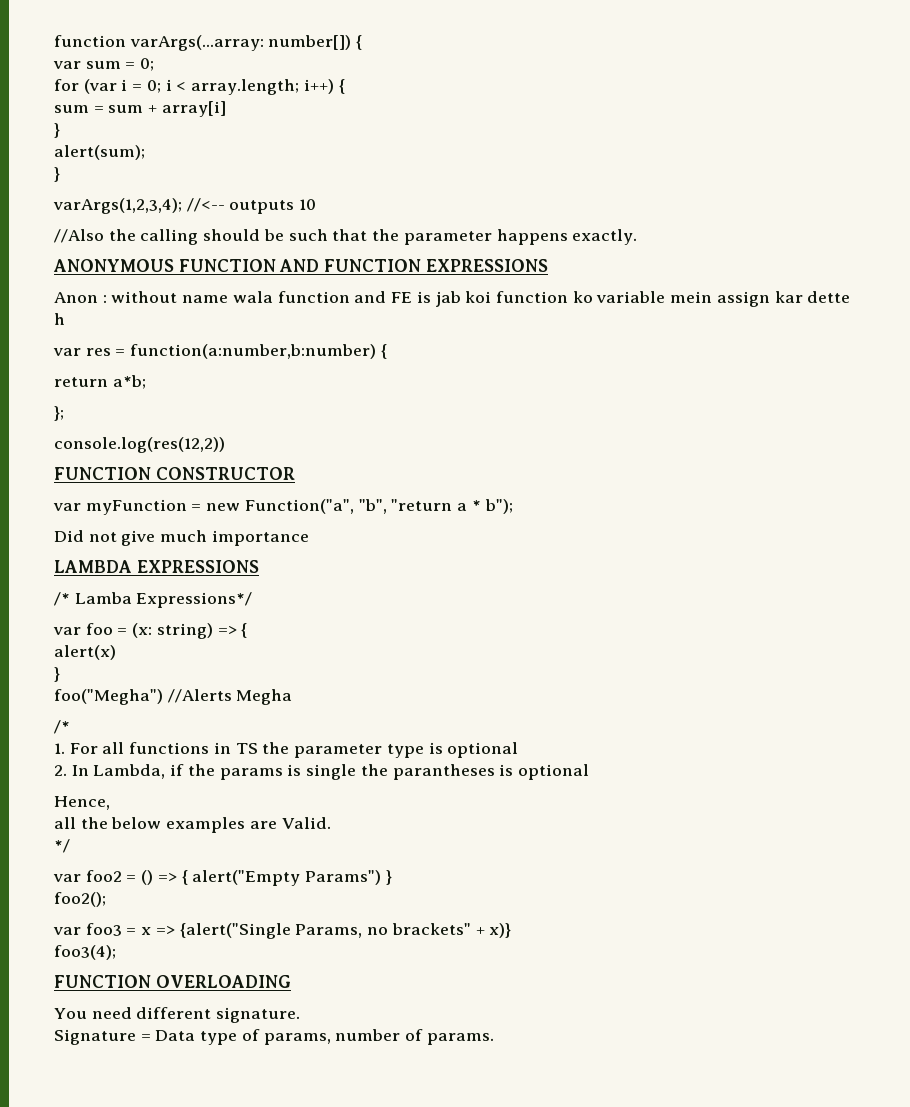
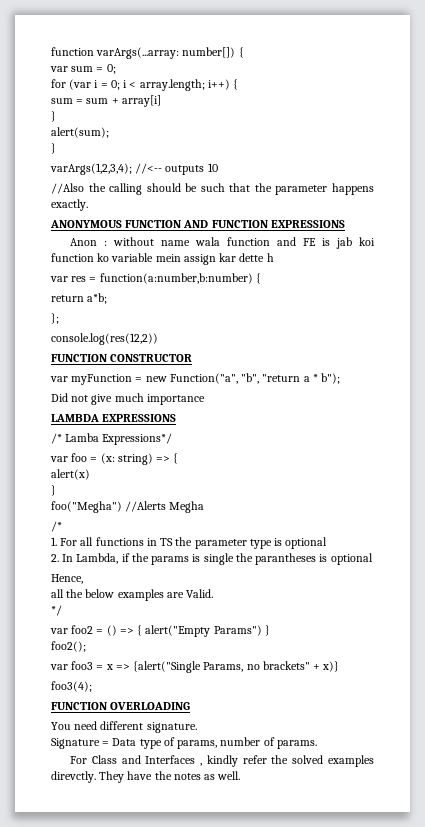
(494, 1039) none -> [70,755,374,767] [51,771,241,783] // For Class and Interfaces , kindly refer the solved examples direvctly. They have the notes as well.

